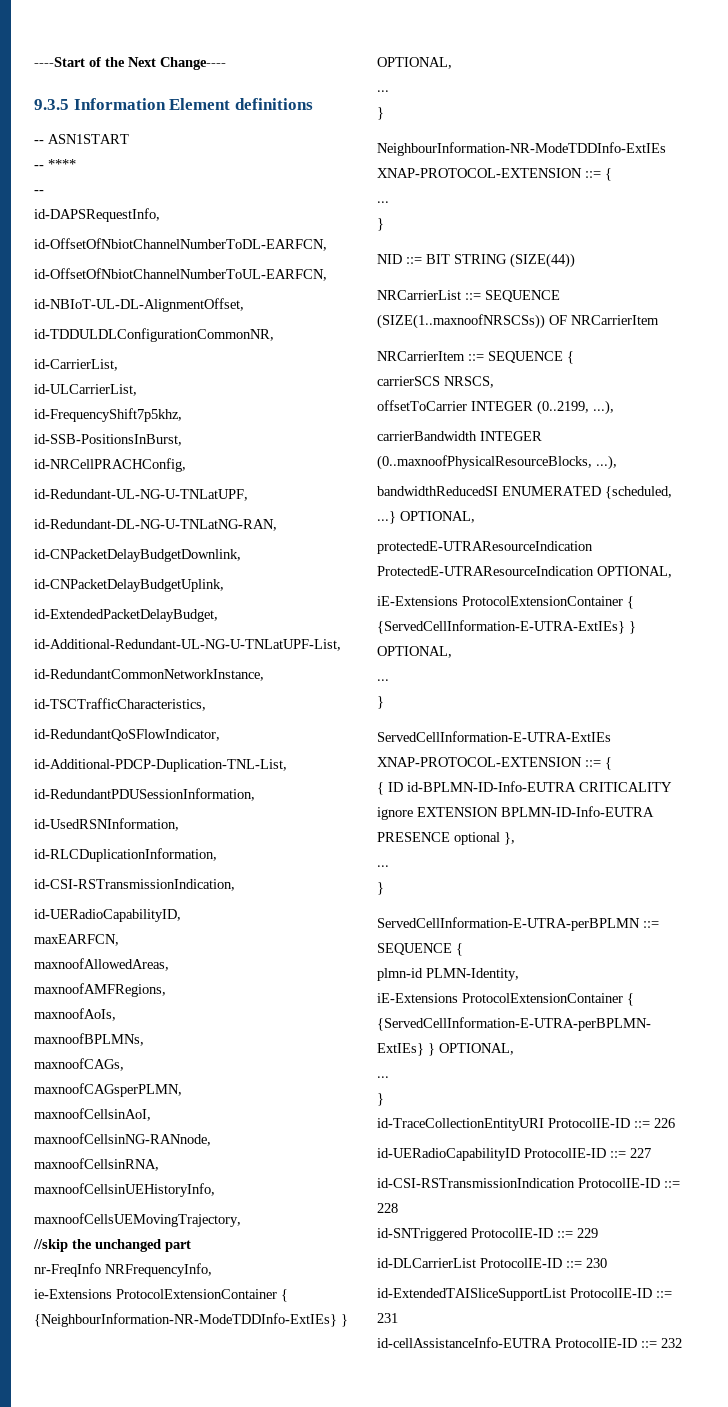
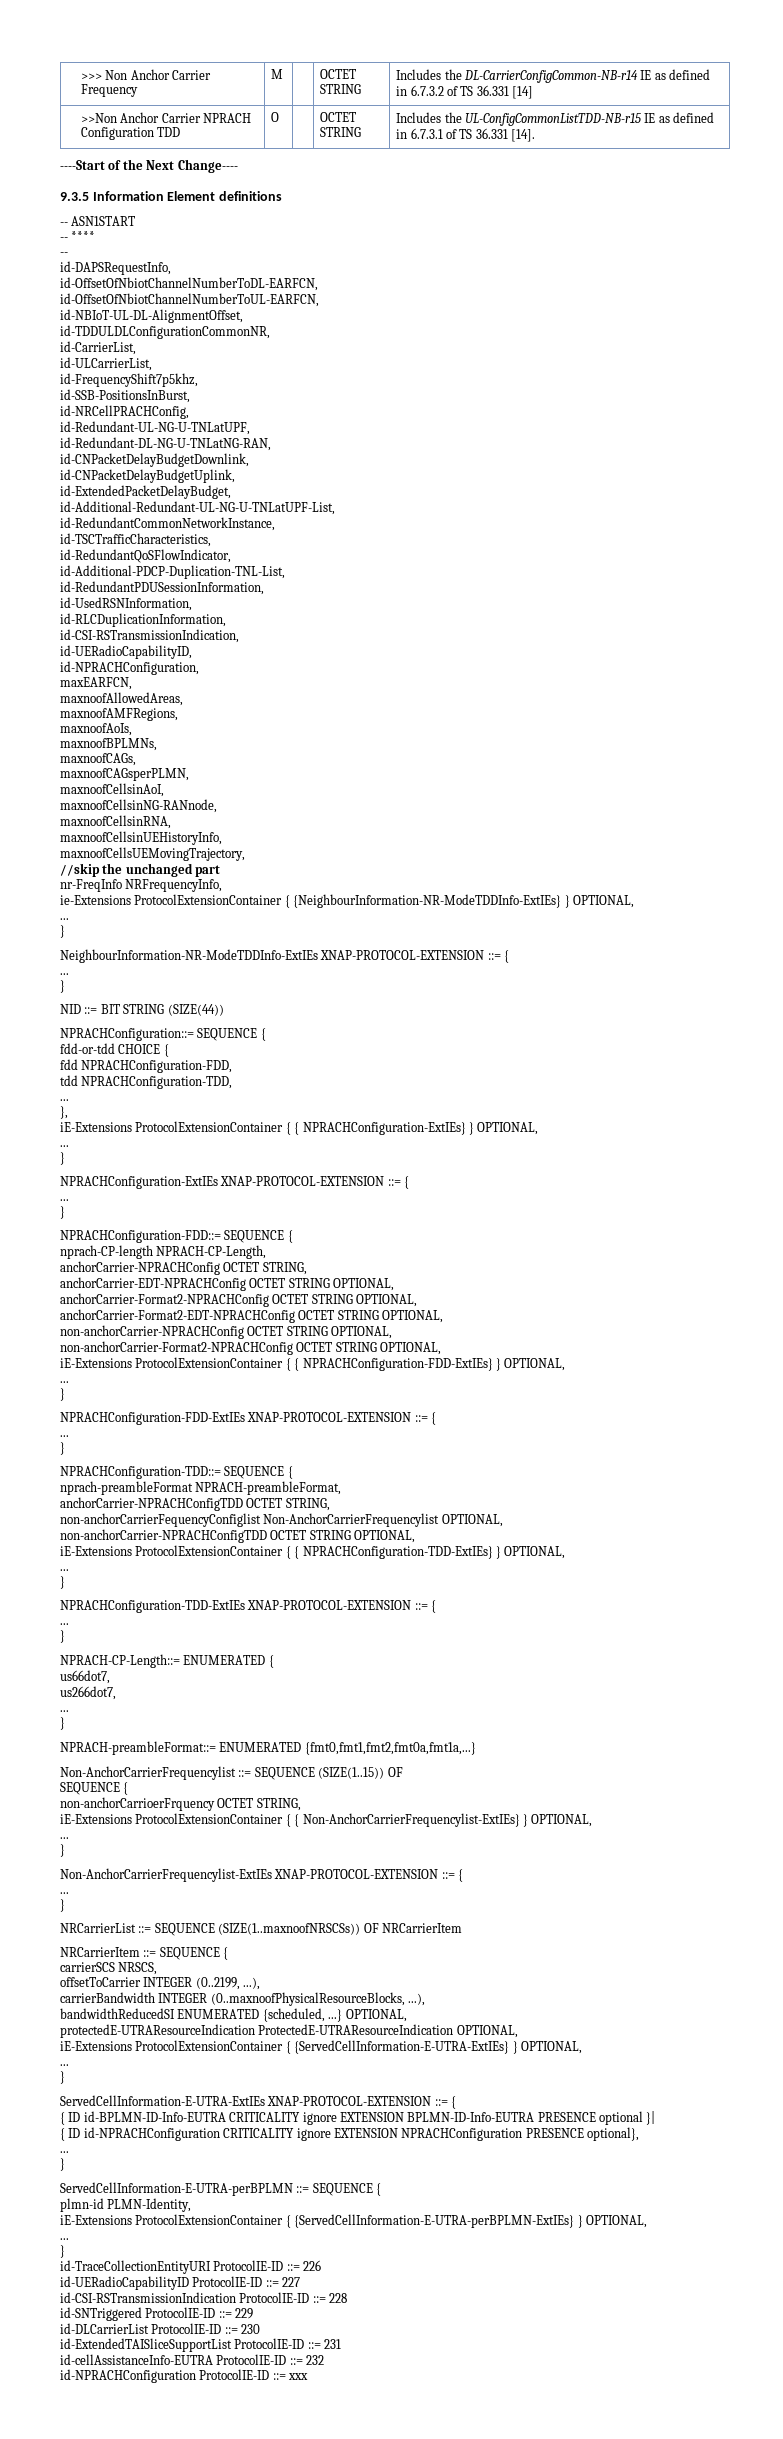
(34, 62) none -> [80,69,212,80] [80,84,138,97] [271,69,284,79] [320,69,357,79] [320,84,362,94] [396,69,711,83] [396,85,534,99] [80,112,252,123] [80,127,181,140] [271,112,280,122] [320,112,357,122] [320,127,362,137] [396,112,715,126] [396,128,536,142] >>> Non Anchor Carrier Frequency | M | | OCTET STRING | Includes the DL-CarrierConfigCommon-NB-r14 IE as defined in 6.7.3.2 of TS 36.331 [14] // >>Non Anchor Carrier NPRACH Configuration TDD | O | | OCTET STRING | Includes the UL-ConfigCommonListTDD-NB-r15 IE as defined in 6.7.3.1 of TS 36.331 [14]. //
(181, 915) none -> [60,661,199,675] // id-NPRACHConfiguration,
(575, 260) none -> [60,1028,266,1041] [60,1043,169,1057] [60,1059,233,1073] [60,1075,233,1089] [60,1099,69,1101] [60,1106,68,1119] [60,1121,539,1135] [60,1145,69,1147] [60,1152,65,1165] [60,1176,410,1189] [60,1199,69,1201] [60,1206,65,1219] [60,1230,293,1243] [60,1245,267,1259] [60,1261,307,1275] [60,1277,395,1291] [60,1293,418,1307] [60,1309,444,1323] [60,1325,393,1339] [60,1341,442,1355] [60,1357,566,1371] [60,1381,69,1383] [60,1388,65,1401] [60,1412,437,1425] [60,1435,69,1437] [60,1442,65,1455] [60,1466,293,1479] [60,1481,342,1495] [60,1497,330,1511] [60,1513,503,1527] [60,1529,416,1543] [60,1545,566,1559] [60,1569,69,1571] [60,1576,65,1589] [60,1600,437,1613] [60,1623,69,1625] [60,1630,65,1643] [60,1654,274,1668] [60,1670,110,1684] [60,1686,116,1700] [60,1710,69,1712] [60,1717,65,1730] [60,1741,476,1755] [60,1766,403,1780] [60,1782,129,1795] [60,1797,301,1811] [60,1813,593,1827] [60,1837,69,1839] [60,1844,65,1857] [60,1868,464,1882] [60,1892,69,1894] [60,1899,65,1912] // NPRACHConfiguration::= SEQUENCE { // fdd-or-tdd CHOICE { // fdd NPRACHConfiguration-FDD, // tdd NPRACHConfiguration-TDD, // ... // }, // iE-Extensions ProtocolExtensionContainer { { NPRACHConfiguration-ExtIEs} } OPTIONAL, // ... // } // NPRACHConfiguration-ExtIEs XNAP-PROTOCOL-EXTENSION ::= { // ... // } // NPRACHConfiguration-FDD::= SEQUENCE { // nprach-CP-length NPRACH-CP-Length, // anchorCarrier-NPRACHConfig OCTET STRING, // anchorCarrier-EDT-NPRACHConfig OCTET STRING OPTIONAL, // anchorCarrier-Format2-NPRACHConfig OCTET STRING OPTIONAL, // anchorCarrier-Format2-EDT-NPRACHConfig OCTET STRING OPTIONAL, // non-anchorCarrier-NPRACHConfig OCTET STRING OPTIONAL, // non-anchorCarrier-Format2-NPRACHConfig OCTET STRING OPTIONAL, // iE-Extensions ProtocolExtensionContainer { { NPRACHConfiguration-FDD-ExtIEs} } OPTIONAL, // ... // } // NPRACHConfiguration-FDD-ExtIEs XNAP-PROTOCOL-EXTENSION ::= { // ... // } // NPRACHConfiguration-TDD::= SEQUENCE { // nprach-preambleFormat NPRACH-preambleFormat, // anchorCarrier-NPRACHConfigTDD OCTET STRING, // non-anchorCarrierFequencyConfiglist Non-AnchorCarrierFrequencylist OPTIONAL, // non-anchorCarrier-NPRACHConfigTDD OCTET STRING OPTIONAL, // iE-Extensions ProtocolExtensionContainer { { NPRACHConfiguration-TDD-ExtIEs} } OPTIONAL, // ... // } // NPRACHConfiguration-TDD-ExtIEs XNAP-PROTOCOL-EXTENSION ::= { // ... // } // NPRACH-CP-Length::= ENUMERATED { // us66dot7, // us266dot7, // ... // } // NPRACH-preambleFormat::= ENUMERATED {fmt0,fmt1,fmt2,fmt0a,fmt1a,...} // Non-AnchorCarrierFrequencylist ::= SEQUENCE (SIZE(1..15)) OF // SEQUENCE { // non-anchorCarrioerFrquency OCTET STRING, // iE-Extensions ProtocolExtensionContainer { { Non-AnchorCarrierFrequencylist-ExtIEs} } OPTIONAL, // ... // } // Non-AnchorCarrierFrequencylist-ExtIEs XNAP-PROTOCOL-EXTENSION ::= { // ... // }
[504,832,515,845] }, -> [646,2111,656,2125] [60,2127,639,2141] }| // { ID id-NPRACHConfiguration CRITICALITY ignore EXTENSION NPRACHConfiguration PRESENCE optional},
(682, 1343) none -> [60,2369,309,2383] // id-NPRACHConfiguration ProtocolIE-ID ::= xxx

